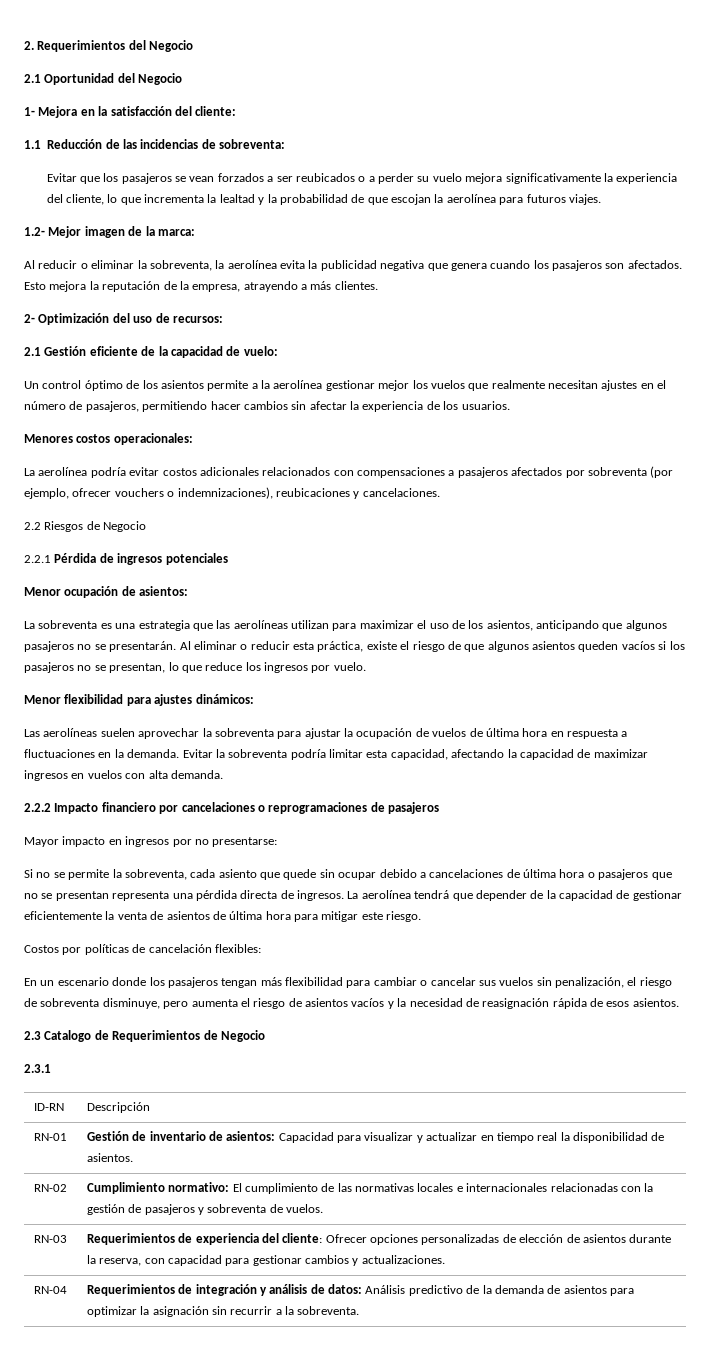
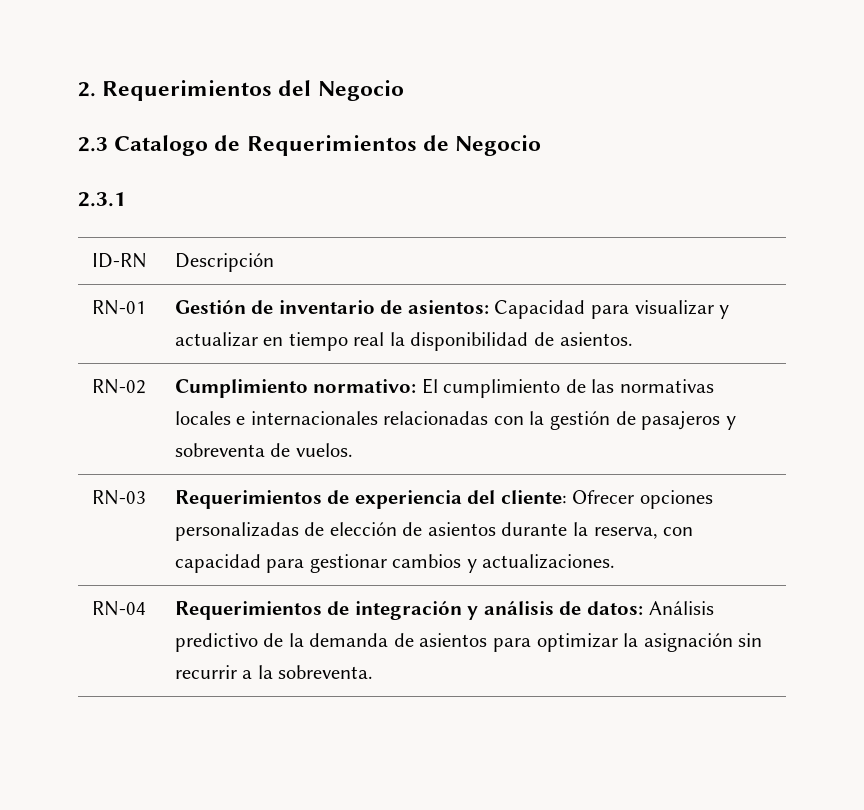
[24,73,183,85] [24,106,237,118] [24,139,286,149] [46,173,678,184] [46,194,601,205] [24,226,195,238] [24,260,682,271] [24,281,378,292] [24,313,223,325] [24,346,278,358] [24,380,667,391] [24,401,510,412] [24,433,193,445] [24,466,674,478] [24,487,440,499] [24,521,147,532] [24,553,228,565] [24,586,189,598] [24,620,667,631] [24,641,685,652] [24,662,366,673] [24,694,254,706] [24,728,628,739] [24,749,648,760] [24,770,223,781] [24,802,439,814] [24,836,278,847] [24,869,672,880] [24,890,682,901] [24,911,422,922] [24,944,261,955] [24,977,672,988] [24,998,679,1009] // 2.1 Oportunidad del Negocio // 1- Mejora en la satisfacción del cliente: // 1.1 Reducción de las incidencias de sobreventa: // Evitar que los pasajeros se vean forzados a ser reubicados o a perder su vuelo mejora significativamente la experiencia del cliente, lo que incrementa la lealtad y la probabilidad de que escojan la aerolínea para futuros viajes. // 1.2- Mejor imagen de la marca: // Al reducir o eliminar la sobreventa, la aerolínea evita la publicidad negativa que genera cuando los pasajeros son afectados. Esto mejora la reputación de la empresa, atrayendo a más clientes. // 2- Optimización del uso de recursos: // 2.1 Gestión eficiente de la capacidad de vuelo: // Un control óptimo de los asientos permite a la aerolínea gestionar mejor los vuelos que realmente necesitan ajustes en el número de pasajeros, permitiendo hacer cambios sin afectar la experiencia de los usuarios. // Menores costos operacionales: // La aerolínea podría evitar costos adicionales relacionados con compensaciones a pasajeros afectados por sobreventa (por ejemplo, ofrecer vouchers o indemnizaciones), reubicaciones y cancelaciones. // 2.2 Riesgos de Negocio // 2.2.1 Pérdida de ingresos potenciales // Menor ocupación de asientos: // La sobreventa es una estrategia que las aerolíneas utilizan para maximizar el uso de los asientos, anticipando que algunos pasajeros no se presentarán. Al eliminar o reducir esta práctica, existe el riesgo de que algunos asientos queden vacíos si los pasajeros no se presentan, lo que reduce los ingresos por vuelo. // Menor flexibilidad para ajustes dinámicos: // Las aerolíneas suelen aprovechar la sobreventa para ajustar la ocupación de vuelos de última hora en respuesta a fluctuaciones en la demanda. Evitar la sobreventa podría limitar esta capacidad, afectando la capacidad de maximizar ingresos en vuelos con alta demanda. // 2.2.2 Impacto financiero por cancelaciones o reprogramaciones de pasajeros // Mayor impacto en ingresos por no presentarse: // Si no se permite la sobreventa, cada asiento que quede sin ocupar debido a cancelaciones de última hora o pasajeros que no se presentan representa una pérdida directa de ingresos. La aerolínea tendrá que depender de la capacidad de gestionar eficientemente la venta de asientos de última hora para mitigar este riesgo. // Costos por políticas de cancelación flexibles: // En un escenario donde los pasajeros tengan más flexibilidad para cambiar o cancelar sus vuelos sin penalización, el riesgo de sobreventa disminuye, pero aumenta el riesgo de asientos vacíos y la necesidad de reasignación rápida de esos asientos. -> (404, 90) none

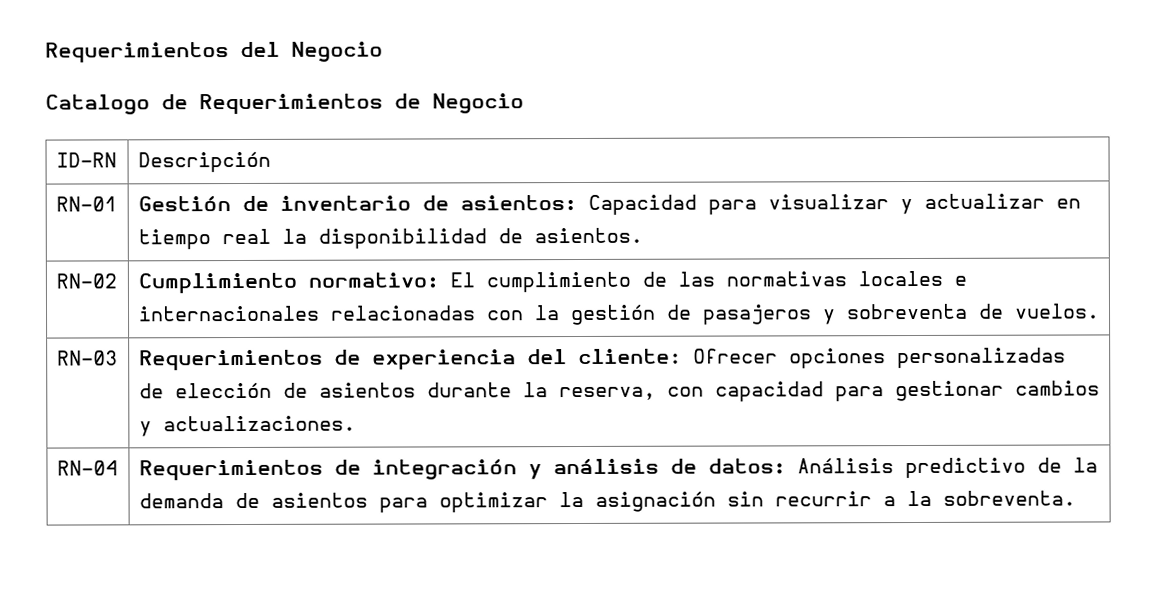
[78,82,96,97] 2. -> (45, 52) none
[78,137,108,152] 2.3 -> (383, 51) none
[78,192,126,207] // 2.3.1 -> (524, 103) none

